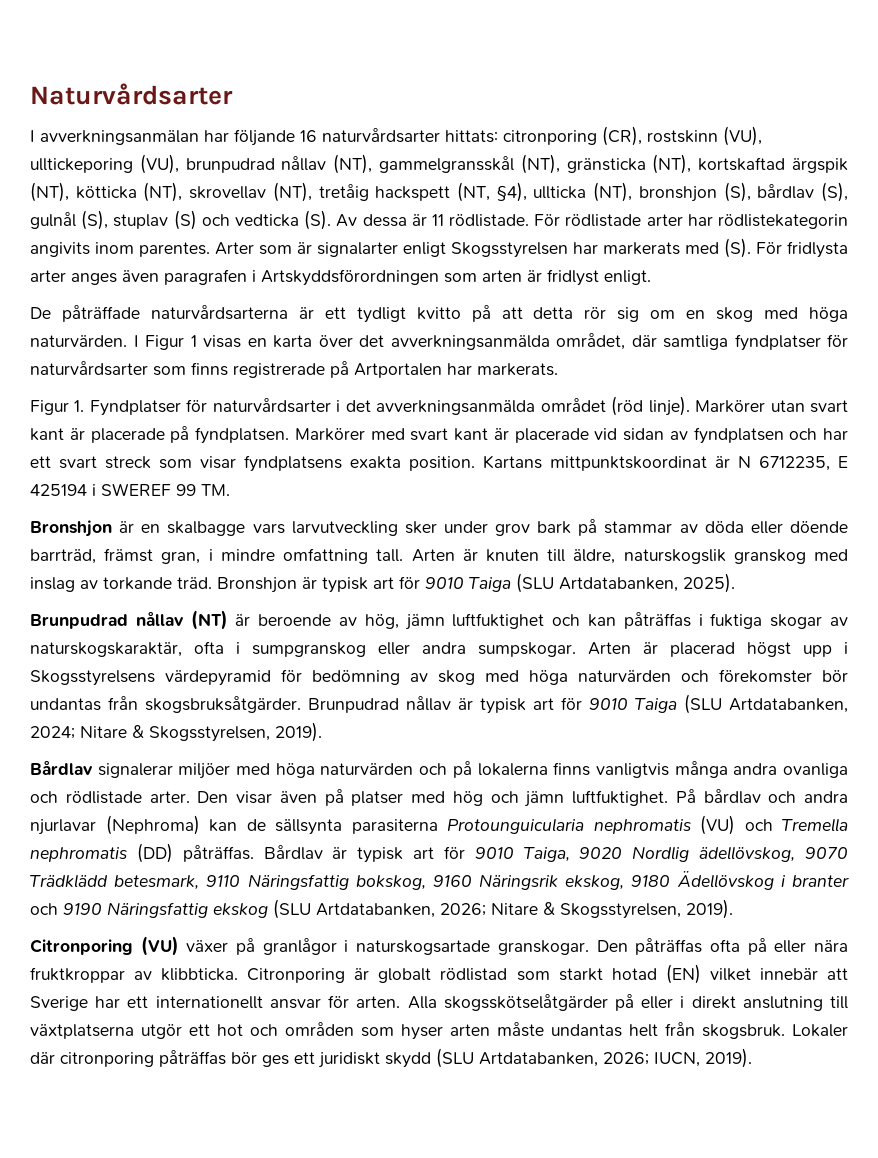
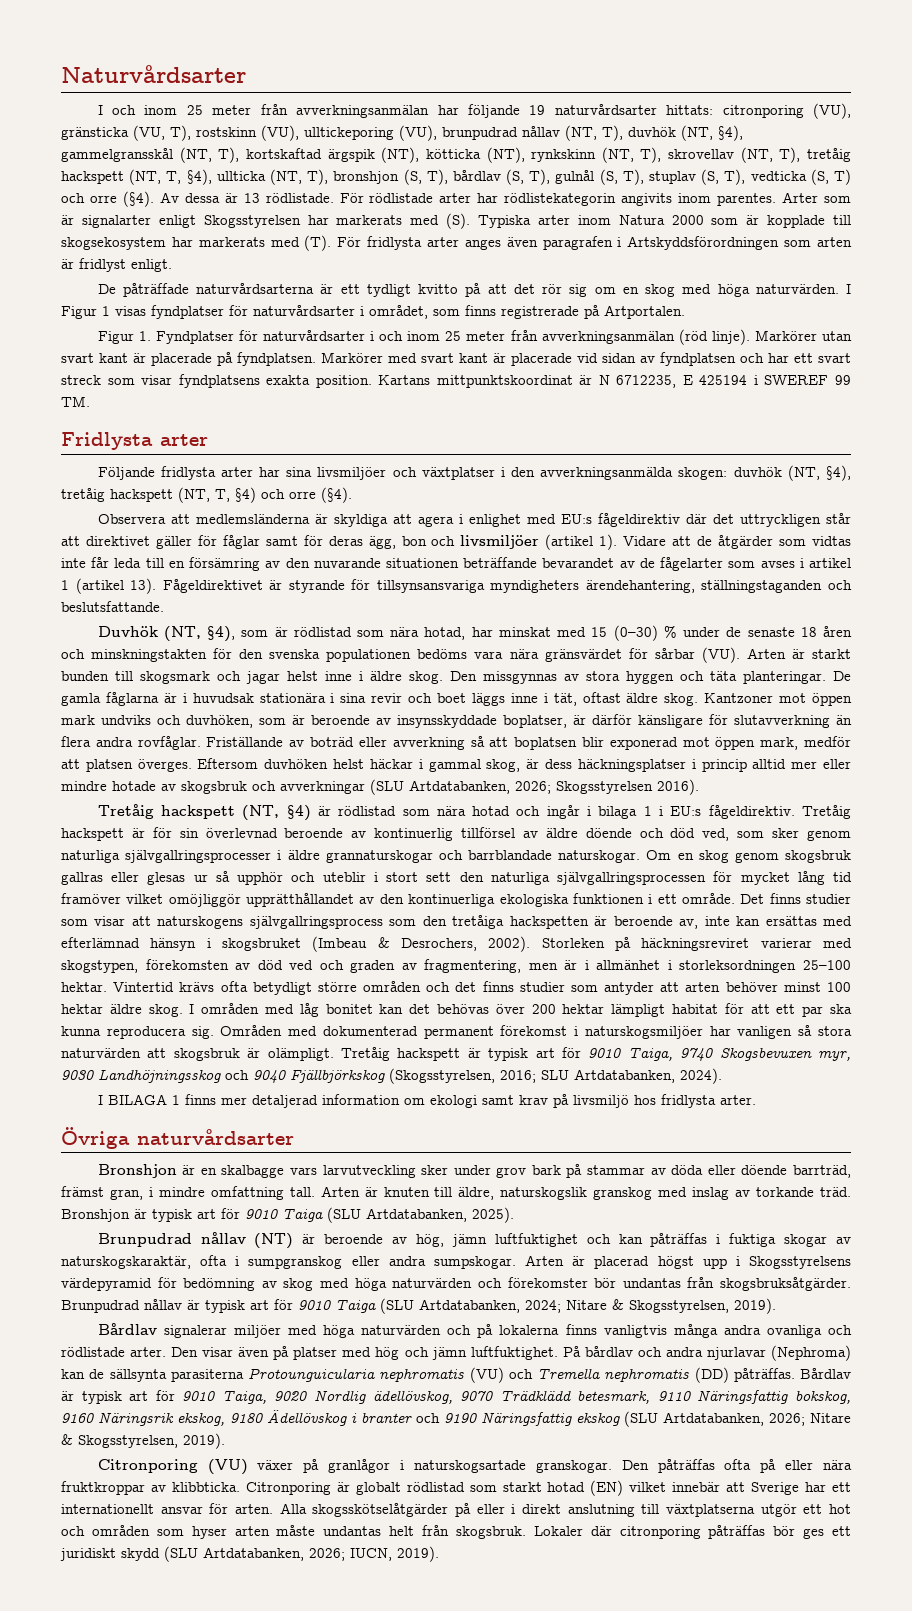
(35, 136) none -> [112,104,288,115] och inom 25 meter från
[300,130,317,142] 16 -> [529,105,546,115] 19
[602,126,642,146] (CR), -> [813,103,851,119] [61,125,191,141] (VU), gränsticka (VU, T),
[333,154,692,174] (NT), gammelgransskål (NT), gränsticka (NT), -> [565,125,743,141] [61,147,240,163] (NT, T), duvhök (NT, §4), gammelgransskål (NT, T),
[189,182,491,202] skrovellav (NT), tretåig hackspett (NT, -> [531,147,851,163] [61,169,182,185] rynkskinn (NT, T), skrovellav (NT, T), tretåig hackspett (NT, T,
[593,182,848,202] [30,210,332,230] (NT), bronshjon (S), bårdlav (S), gulnål (S), stuplav (S) och vedticka (S). -> [269,169,851,185] [61,191,154,207] (NT, T), bronshjon (S, T), bårdlav (S, T), gulnål (S, T), stuplav (S, T), vedticka (S, T) och orre (§4).
[431,214,444,226] 11 -> [243,193,260,203] 13
(751, 248) none -> [478,215,851,228] [61,235,332,251] Typiska arter inom Natura 2000 som är kopplade till skogsekosystem har markerats med (T).
[533,307,574,319] detta -> [513,284,535,294] det
[247,333,728,350] en karta över det avverkningsanmälda området, där samtliga -> (146, 311) none
(148, 368) none -> [360,305,428,319] i området,
[354,363,558,378] Artportalen har markerats. -> [604,305,685,319] Artportalen.
[345,398,606,415] det avverkningsanmälda området -> [379,330,675,344] och inom 25 meter från avverkningsanmälan
(230, 490) none -> [61,432,208,450] [97,465,851,481] [61,487,352,503] [97,513,851,527] [61,534,851,550] [61,557,851,571] [61,578,852,594] [61,601,164,612] [97,625,852,642] [61,647,852,663] [61,671,851,684] [61,692,852,706] [61,714,852,728] [61,736,851,750] [61,758,852,772] [61,779,699,795] [97,804,852,821] [61,827,851,841] [61,850,851,863] [61,871,853,885] [61,893,851,907] [61,915,853,929] [61,936,853,952] [61,959,851,973] [61,981,851,995] [61,1003,852,1017] [61,1025,852,1039] [61,1047,851,1061] [61,1068,722,1084] [97,1094,756,1108] [61,1127,294,1149] // Fridlysta arter // Följande fridlysta arter har sina livsmiljöer och växtplatser i den avverkningsanmälda skogen: duvhök (NT, §4), tretåig hackspett (NT, T, §4) och orre (§4). // Observera att medlemsländerna är skyldiga att agera i enlighet med EU:s fågeldirektiv där det uttryckligen står att direktivet gäller för fåglar samt för deras ägg, bon och livsmiljöer (artikel 1). Vidare att de åtgärder som vidtas inte får leda till en försämring av den nuvarande situationen beträffande bevarandet av de fågelarter som avses i artikel 1 (artikel 13). Fågeldirektivet är styrande för tillsynsansvariga myndigheters ärendehantering, ställningstaganden och beslutsfattande. // Duvhök (NT, §4), som är rödlistad som nära hotad, har minskat med 15 (0–30) % under de senaste 18 åren och minskningstakten för den svenska populationen bedöms vara nära gränsvärdet för sårbar (VU). Arten är starkt bunden till skogsmark och jagar helst inne i äldre skog. Den missgynnas av stora hyggen och täta planteringar. De gamla fåglarna är i huvudsak stationära i sina revir och boet läggs inne i tät, oftast äldre skog. Kantzoner mot öppen mark undviks och duvhöken, som är beroende av insynsskyddade boplatser, är därför känsligare för slutavverkning än flera andra rovfåglar. Friställande av boträd eller avverkning så att boplatsen blir exponerad mot öppen mark, medför att platsen överges. Eftersom duvhöken helst häckar i gammal skog, är dess häckningsplatser i princip alltid mer eller mindre hotade av skogsbruk och avverkningar (SLU Artdatabanken, 2026; Skogsstyrelsen 2016). // Tretåig hackspett (NT, §4) är rödlistad som nära hotad och ingår i bilaga 1 i EU:s fågeldirektiv. Tretåig hackspett är för sin överlevnad beroende av kontinuerlig tillförsel av äldre döende och död ved, som sker genom naturliga självgallringsprocesser i äldre grannaturskogar och barrblandade naturskogar. Om en skog genom skogsbruk gallras eller glesas ur så upphör och uteblir i stort sett den naturliga självgallringsprocessen för mycket lång tid framöver vilket omöjliggör upprätthållandet av den kontinuerliga ekologiska funktionen i ett område. Det finns studier som visar att naturskogens självgallringsprocess som den tretåiga hackspetten är beroende av, inte kan ersättas med efterlämnad hänsyn i skogsbruket (Imbeau & Desrochers, 2002). Storleken på häckningsreviret varierar med skogstypen, förekomsten av död ved och graden av fragmentering, men är i allmänhet i storleksordningen 25–100 hektar. Vintertid krävs ofta betydligt större områden och det finns studier som antyder att arten behöver minst 100 hektar äldre skog. I områden med låg bonitet kan det behövas över 200 hektar lämpligt habitat för att ett par ska kunna reproducera sig. Områden med dokumenterad permanent förekomst i naturskogsmiljöer har vanligen så stora naturvärden att skogsbruk är olämpligt. Tretåig hackspett är typisk art för 9010 Taiga, 9740 Skogsbevuxen myr, 9030 Landhöjningsskog och 9040 Fjällbjörkskog (Skogsstyrelsen, 2016; SLU Artdatabanken, 2024). // I BILAGA 1 finns mer detaljerad information om ekologi samt krav på livsmiljö hos fridlysta arter. // Övriga naturvårdsarter

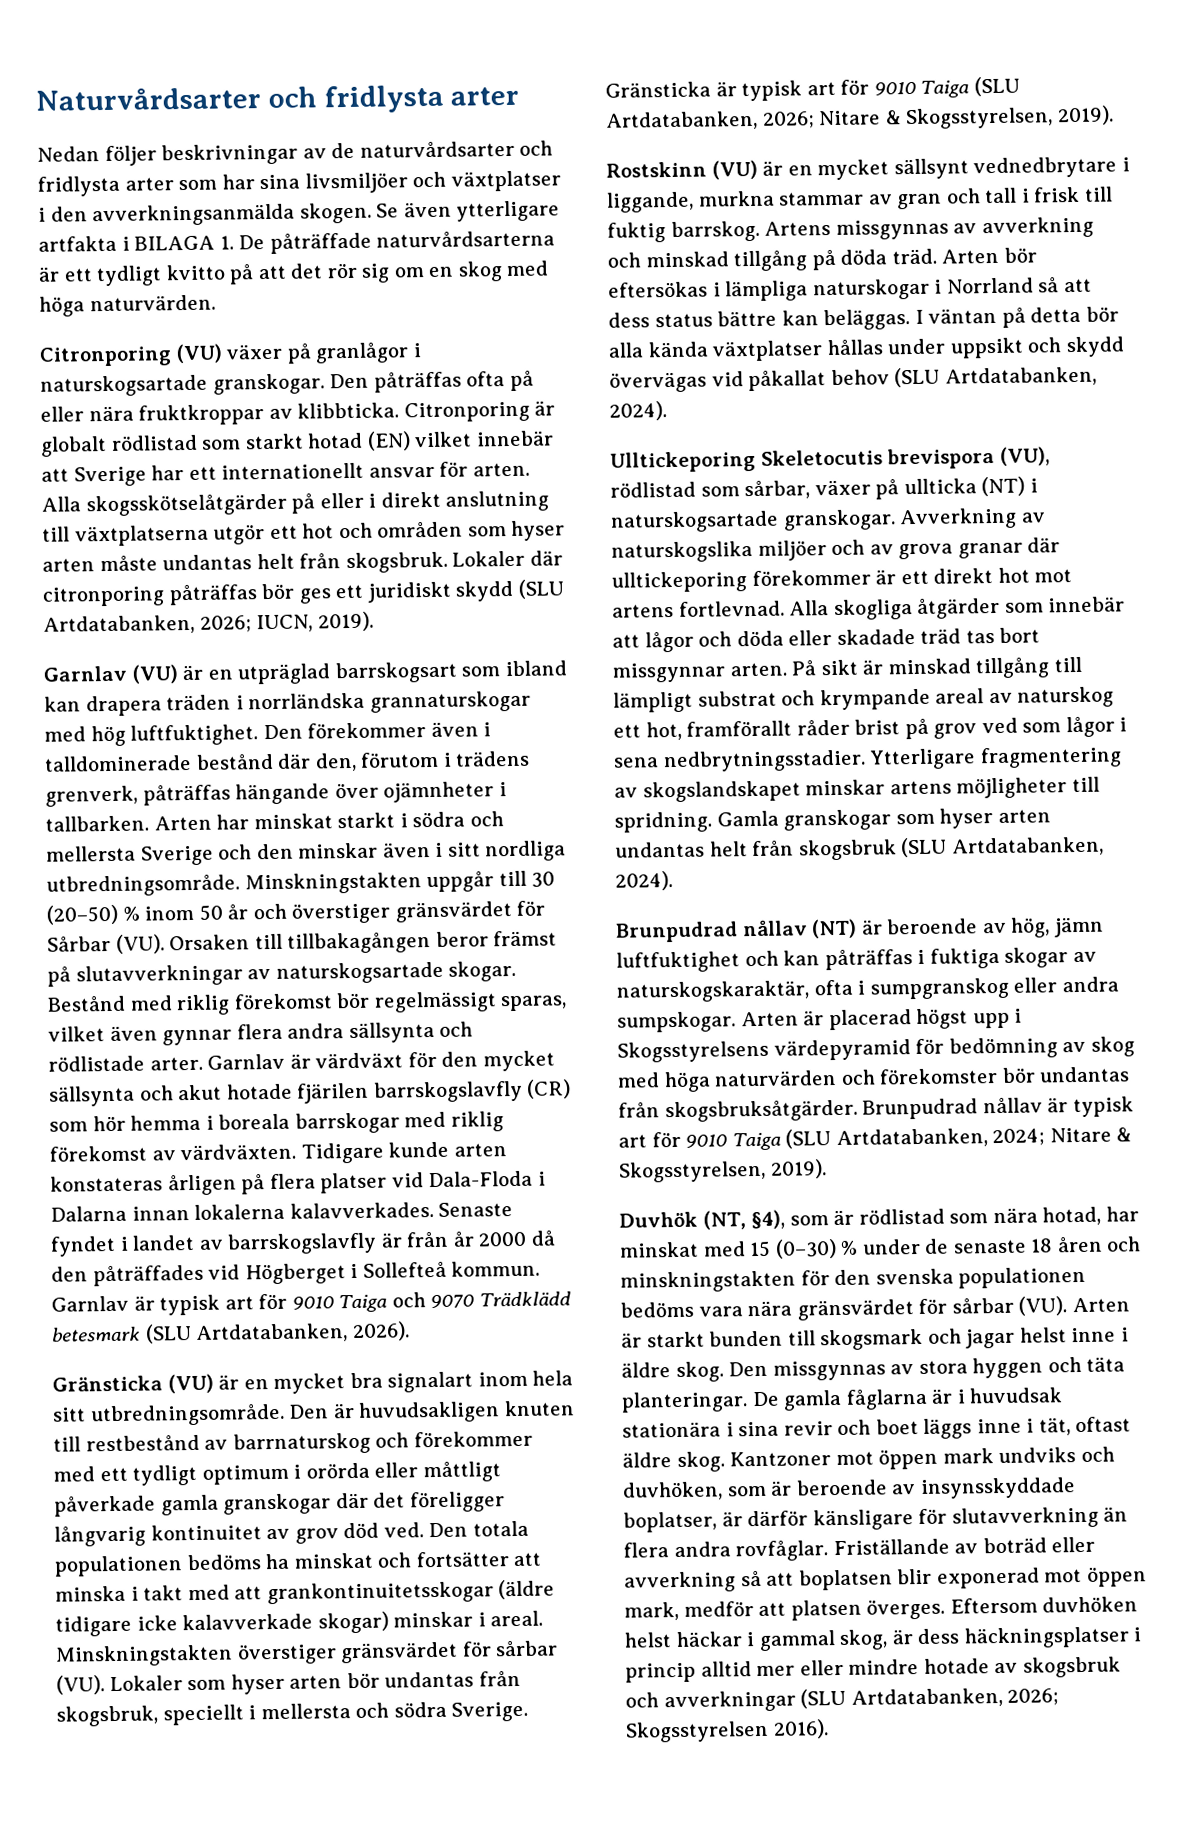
[97,103,851,119] [61,125,743,141] [61,147,851,163] [61,169,851,185] [61,191,852,207] [61,213,851,229] [61,235,852,251] [61,258,172,272] // I och inom 25 meter från avverkningsanmälan har följande 19 naturvårdsarter hittats: citronporing (VU), gränsticka (VU, T), rostskinn (VU), ulltickeporing (VU), brunpudrad nållav (NT, T), duvhök (NT, §4), gammelgransskål (NT, T), kortskaftad ärgspik (NT), kötticka (NT), rynkskinn (NT, T), skrovellav (NT, T), tretåig hackspett (NT, T, §4), ullticka (NT, T), bronshjon (S, T), bårdlav (S, T), gulnål (S, T), stuplav (S, T), vedticka (S, T) och orre (§4). Av dessa är 13 rödlistade. För rödlistade arter har rödlistekategorin angivits inom parentes. Arter som är signalarter enligt Skogsstyrelsen har markerats med (S). Typiska arter inom Natura 2000 som är kopplade till skogsekosystem har markerats med (T). För fridlysta arter anges även paragrafen i Artskyddsförordningen som arten är fridlyst enligt. // -> [267,84,520,114] [37,139,554,167] [37,170,561,197] [38,200,561,227] [38,235,234,252] och fridlysta arter // Nedan följer beskrivningar av de naturvårdsarter och fridlysta arter som har sina livsmiljöer och växtplatser i den avverkningsanmälda skogen. Se även ytterligare artfakta i BILAGA 1.
[846,284,852,294] [61,305,685,319] [97,329,853,345] [61,352,851,366] [61,374,851,388] [61,396,90,407] [61,432,208,450] [97,465,851,481] [61,487,352,503] [97,513,851,527] [61,534,851,550] [61,557,851,571] [61,578,852,594] [61,601,164,612] I Figur 1 visas fyndplatser för naturvårdsarter i området, som finns registrerade på Artportalen. // Figur 1. Fyndplatser för naturvårdsarter i och inom 25 meter från avverkningsanmälan (röd linje). Markörer utan svart kant är placerade på fyndplatsen. Markörer med svart kant är placerade vid sidan av fyndplatsen och har ett svart streck som visar fyndplatsens exakta position. Kartans mittpunktskoordinat är N 6712235, E 425194 i SWEREF 99 TM. // Fridlysta arter // Följande fridlysta arter har sina livsmiljöer och växtplatser i den avverkningsanmälda skogen: duvhök (NT, §4), tretåig hackspett (NT, T, §4) och orre (§4). // Observera att medlemsländerna är skyldiga att agera i enlighet med EU:s fågeldirektiv där det uttryckligen står att direktivet gäller för fåglar samt för deras ägg, bon och livsmiljöer (artikel 1). Vidare att de åtgärder som vidtas inte får leda till en försämring av den nuvarande situationen beträffande bevarandet av de fågelarter som avses i artikel 1 (artikel 13). Fågeldirektivet är styrande för tillsynsansvariga myndigheters ärendehantering, ställningstaganden och beslutsfattande. -> [39,341,421,367] [40,369,534,397] [40,400,556,426] [40,430,554,457] [41,461,530,487] [41,490,550,517] [42,520,566,547] [42,550,563,574] [42,579,564,607] [43,611,374,635] [43,660,567,685] [44,690,531,717] [44,721,492,747] [44,750,531,772] [45,781,507,807] [45,811,504,832] [46,840,567,866] [46,870,556,897] [46,900,546,925] [47,930,558,954] [47,960,517,987] [47,991,568,1016] [48,1021,474,1046] [48,1050,555,1072] [48,1079,572,1107] [49,1111,504,1134] [49,1141,507,1164] [50,1170,546,1196] [50,1202,514,1222] [50,1229,556,1257] [51,1260,541,1287] [51,1291,571,1316] [51,1321,410,1344] [52,1370,574,1394] [52,1400,575,1427] [53,1430,533,1455] [53,1460,501,1486] [54,1491,505,1517] [54,1520,529,1547] [54,1551,542,1577] [55,1579,556,1605] [55,1610,544,1637] [55,1639,559,1667] [56,1669,521,1695] [56,1701,529,1727] [605,76,1020,102] [605,105,1114,131] [606,156,1130,181] [606,186,1113,213] [607,216,1094,243] [607,247,1037,272] [608,276,1092,302] [608,306,1119,331] [608,336,1125,362] [609,366,1097,393] [609,401,667,421] [610,446,1050,473] [610,476,1038,500] [610,507,1046,533] [611,537,1061,563] [611,567,1073,593] [612,596,1126,621] [612,627,1041,653] [612,656,1082,683] [613,686,1115,713] [613,715,1128,741] [613,746,1122,773] [614,776,1100,803] [614,808,1051,833] [615,836,1104,861] [615,871,673,891] [616,916,1104,943] [616,947,1097,973] [616,976,1119,1003] [617,1008,1023,1033] [617,1036,1135,1063] [617,1066,1131,1093] [618,1096,1134,1123] [618,1127,1133,1151] [618,1159,827,1183] // Citronporing (VU) växer på granlågor i naturskogsartade granskogar. Den påträffas ofta på eller nära fruktkroppar av klibbticka. Citronporing är globalt rödlistad som starkt hotad (EN) vilket innebär att Sverige har ett internationellt ansvar för arten. Alla skogsskötselåtgärder på eller i direkt anslutning till växtplatserna utgör ett hot och områden som hyser arten måste undantas helt från skogsbruk. Lokaler där citronporing påträffas bör ges ett juridiskt skydd (SLU Artdatabanken, 2026; IUCN, 2019). // Garnlav (VU) är en utpräglad barrskogsart som ibland kan drapera träden i norrländska grannaturskogar med hög luftfuktighet. Den förekommer även i talldominerade bestånd där den, förutom i trädens grenverk, påträffas hängande över ojämnheter i tallbarken. Arten har minskat starkt i södra och mellersta Sverige och den minskar även i sitt nordliga utbredningsområde. Minskningstakten uppgår till 30 (20–50) % inom 50 år och överstiger gränsvärdet för Sårbar (VU). Orsaken till tillbakagången beror främst på slutavverkningar av naturskogsartade skogar. Bestånd med riklig förekomst bör regelmässigt sparas, vilket även gynnar flera andra sällsynta och rödlistade arter. Garnlav är värdväxt för den mycket sällsynta och akut hotade fjärilen barrskogslavfly (CR) som hör hemma i boreala barrskogar med riklig förekomst av värdväxten. Tidigare kunde arten konstateras årligen på flera platser vid Dala-Floda i Dalarna innan lokalerna kalavverkades. Senaste fyndet i landet av barrskogslavfly är från år 2000 då den påträffades vid Högberget i Sollefteå kommun. Garnlav är typisk art för 9010 Taiga och 9070 Trädklädd betesmark (SLU Artdatabanken, 2026). // Gränsticka (VU) är en mycket bra signalart inom hela sitt utbredningsområde. Den är huvudsakligen knuten till restbestånd av barrnaturskog och förekommer med ett tydligt optimum i orörda eller måttligt påverkade gamla granskogar där det föreligger långvarig kontinuitet av grov död ved. Den totala populationen bedöms ha minskat och fortsätter att minska i takt med att grankontinuitetsskogar (äldre tidigare icke kalavverkade skogar) minskar i areal. Minskningstakten överstiger gränsvärdet för sårbar (VU). Lokaler som hyser arten bör undantas från skogsbruk, speciellt i mellersta och södra Sverige. Gränsticka är typisk art för 9010 Taiga (SLU Artdatabanken, 2026; Nitare & Skogsstyrelsen, 2019). // Rostskinn (VU) är en mycket sällsynt vednedbrytare i liggande, murkna stammar av gran och tall i frisk till fuktig barrskog. Artens missgynnas av avverkning och minskad tillgång på döda träd. Arten bör eftersökas i lämpliga naturskogar i Norrland så att dess status bättre kan beläggas. I väntan på detta bör alla kända växtplatser hållas under uppsikt och skydd övervägas vid påkallat behov (SLU Artdatabanken, 2024). // Ulltickeporing Skeletocutis brevispora (VU), rödlistad som sårbar, växer på ullticka (NT) i naturskogsartade granskogar. Avverkning av naturskogslika miljöer och av grova granar där ulltickeporing förekommer är ett direkt hot mot artens fortlevnad. Alla skogliga åtgärder som innebär att lågor och döda eller skadade träd tas bort missgynnar arten. På sikt är minskad tillgång till lämpligt substrat och krympande areal av naturskog ett hot, framförallt råder brist på grov ved som lågor i sena nedbrytningsstadier. Ytterligare fragmentering av skogslandskapet minskar artens möjligheter till spridning. Gamla granskogar som hyser arten undantas helt från skogsbruk (SLU Artdatabanken, 2024). // Brunpudrad nållav (NT) är beroende av hög, jämn luftfuktighet och kan påträffas i fuktiga skogar av naturskogskaraktär, ofta i sumpgranskog eller andra sumpskogar. Arten är placerad högst upp i Skogsstyrelsens värdepyramid för bedömning av skog med höga naturvärden och förekomster bör undantas från skogsbruksåtgärder. Brunpudrad nållav är typisk art för 9010 Taiga (SLU Artdatabanken, 2024; Nitare & Skogsstyrelsen, 2019).
[97,804,852,821] [61,827,851,841] [61,850,851,863] [61,871,853,885] [61,893,851,907] [61,915,853,929] [61,936,853,952] [61,959,851,973] [61,981,851,995] [61,1003,852,1017] [61,1025,852,1039] [61,1047,851,1061] [61,1068,722,1084] [97,1094,756,1108] [61,1127,294,1149] [97,1164,851,1178] [61,1186,852,1200] [61,1207,514,1223] [97,1232,852,1249] [61,1255,851,1269] [61,1277,852,1291] [61,1298,776,1314] [97,1323,852,1338] [61,1345,851,1361] [61,1367,851,1383] [61,1390,851,1404] [61,1410,851,1427] [61,1433,225,1449] [97,1459,852,1475] [61,1480,851,1496] [61,1503,851,1517] [61,1525,851,1539] [60,1546,439,1562] // Tretåig hackspett (NT, §4) är rödlistad som nära hotad och ingår i bilaga 1 i EU:s fågeldirektiv. Tretåig hackspett är för sin överlevnad beroende av kontinuerlig tillförsel av äldre döende och död ved, som sker genom naturliga självgallringsprocesser i äldre grannaturskogar och barrblandade naturskogar. Om en skog genom skogsbruk gallras eller glesas ur så upphör och uteblir i stort sett den naturliga självgallringsprocessen för mycket lång tid framöver vilket omöjliggör upprätthållandet av den kontinuerliga ekologiska funktionen i ett område. Det finns studier som visar att naturskogens självgallringsprocess som den tretåiga hackspetten är beroende av, inte kan ersättas med efterlämnad hänsyn i skogsbruket (Imbeau & Desrochers, 2002). Storleken på häckningsreviret varierar med skogstypen, förekomsten av död ved och graden av fragmentering, men är i allmänhet i storleksordningen 25–100 hektar. Vintertid krävs ofta betydligt större områden och det finns studier som antyder att arten behöver minst 100 hektar äldre skog. I områden med låg bonitet kan det behövas över 200 hektar lämpligt habitat för att ett par ska kunna reproducera sig. Områden med dokumenterad permanent förekomst i naturskogsmiljöer har vanligen så stora naturvärden att skogsbruk är olämpligt. Tretåig hackspett är typisk art för 9010 Taiga, 9740 Skogsbevuxen myr, 9030 Landhöjningsskog och 9040 Fjällbjörkskog (Skogsstyrelsen, 2016; SLU Artdatabanken, 2024). // I BILAGA 1 finns mer detaljerad information om ekologi samt krav på livsmiljö hos fridlysta arter. // Övriga naturvårdsarter // Bronshjon är en skalbagge vars larvutveckling sker under grov bark på stammar av döda eller döende barrträd, främst gran, i mindre omfattning tall. Arten är knuten till äldre, naturskogslik granskog med inslag av torkande träd. Bronshjon är typisk art för 9010 Taiga (SLU Artdatabanken, 2025). // Brunpudrad nållav (NT) är beroende av hög, jämn luftfuktighet och kan påträffas i fuktiga skogar av naturskogskaraktär, ofta i sumpgranskog eller andra sumpskogar. Arten är placerad högst upp i Skogsstyrelsens värdepyramid för bedömning av skog med höga naturvärden och förekomster bör undantas från skogsbruksåtgärder. Brunpudrad nållav är typisk art för 9010 Taiga (SLU Artdatabanken, 2024; Nitare & Skogsstyrelsen, 2019). // Bårdlav signalerar miljöer med höga naturvärden och på lokalerna finns vanligtvis många andra ovanliga och rödlistade arter. Den visar även på platser med hög och jämn luftfuktighet. På bårdlav och andra njurlavar (Nephroma) kan de sällsynta parasiterna Protounguicularia nephromatis (VU) och Tremella nephromatis (DD) påträffas. Bårdlav är typisk art för 9010 Taiga, 9020 Nordlig ädellövskog, 9070 Trädklädd betesmark, 9110 Näringsfattig bokskog, 9160 Näringsrik ekskog, 9180 Ädellövskog i branter och 9190 Näringsfattig ekskog (SLU Artdatabanken, 2026; Nitare & Skogsstyrelsen, 2019). // Citronporing (VU) växer på granlågor i naturskogsartade granskogar. Den påträffas ofta på eller nära fruktkroppar av klibbticka. Citronporing är globalt rödlistad som starkt hotad (EN) vilket innebär att Sverige har ett internationellt ansvar för arten. Alla skogsskötselåtgärder på eller i direkt anslutning till växtplatserna utgör ett hot och områden som hyser arten måste undantas helt från skogsbruk. Lokaler där citronporing påträffas bör ges ett juridiskt skydd (SLU Artdatabanken, 2026; IUCN, 2019). -> (829, 1729) none

